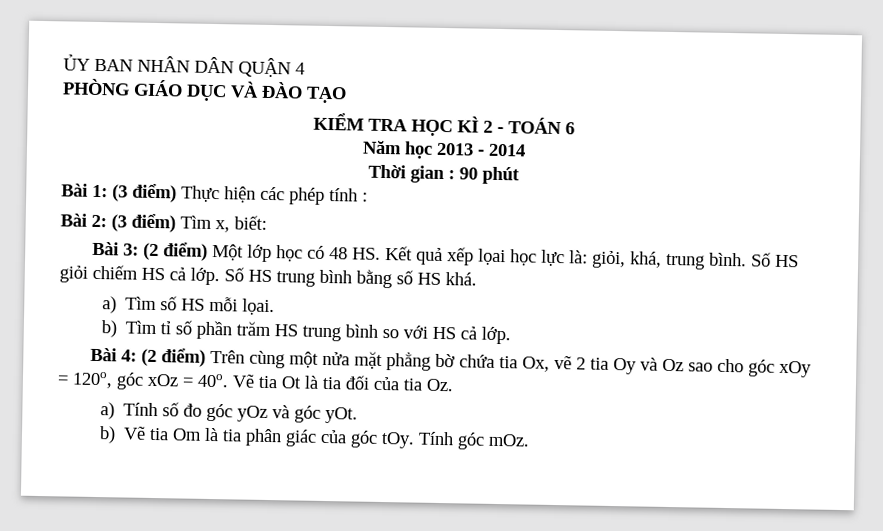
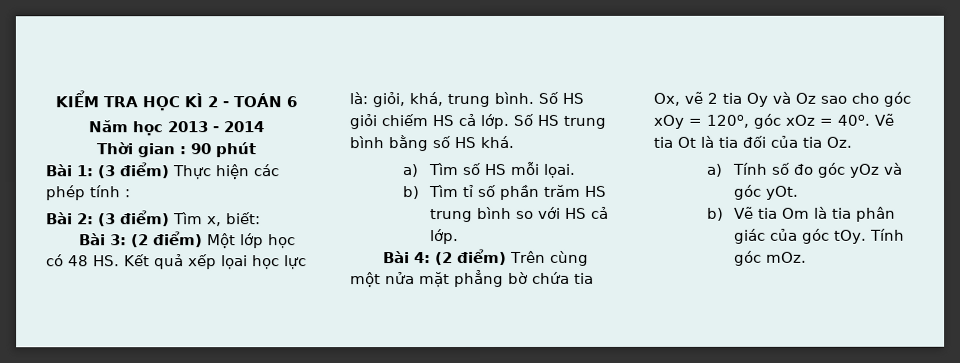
[63,54,305,78] [62,78,347,104] ỦY BAN NHÂN DÂN QUẬN 4 // PHÒNG GIÁO DỤC VÀ ĐÀO TẠO // -> (54, 99) none

